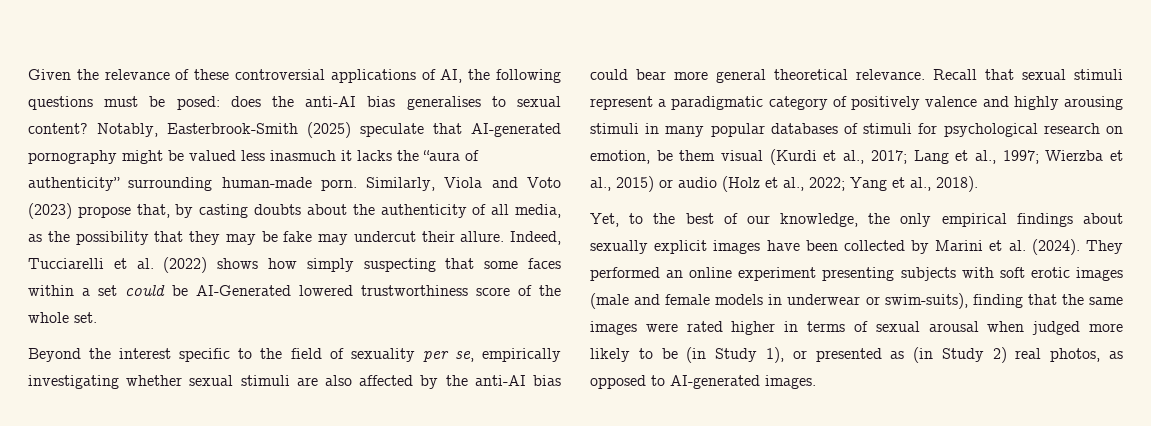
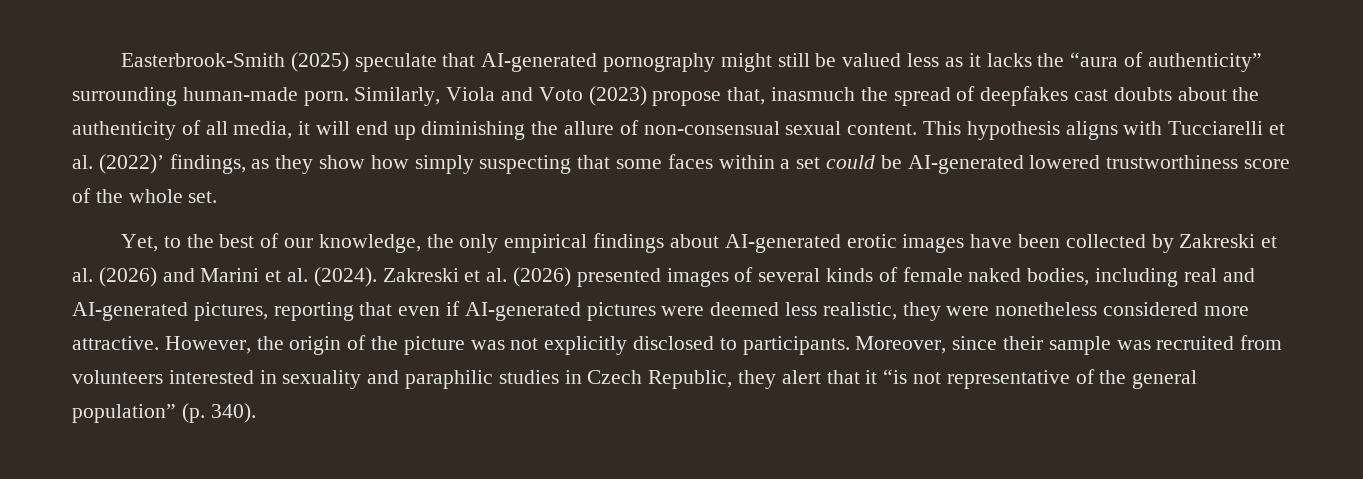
[28,69,561,83] [28,96,561,110] [28,123,158,137] Given the relevance of these controversial applications of AI, the following questions must be posed: does the anti-AI bias generalises to sexual content? Notably, -> (121, 60) none
(163, 157) none -> [777,53,810,67] still
[270,150,336,161] inasmuch -> [944,57,963,67] as
[175,204,249,218] by casting -> [771,86,1109,106] inasmuch the spread of deepfakes cast
[28,231,561,245] [28,257,259,273] as the possibility that they may be fake may undercut their allure. Indeed, Tucciarelli et al. (2022) shows -> [298,120,1286,140] [72,154,366,174] it will end up diminishing the allure of non-consensual sexual content. This hypothesis aligns with Tucciarelli et al. (2022)’ findings, as they show
[196,285,291,296] AI-Generated -> [907,155,1024,174] AI-generated
[28,348,561,362] [28,375,561,389] [590,69,1123,83] [590,96,1123,110] [590,123,1123,137] [590,149,1123,165] [590,176,978,192] // Beyond the interest specific to the field of sexuality per se, empirically investigating whether sexual stimuli are also affected by the anti-AI bias could bear more general theoretical relevance. Recall that sexual stimuli represent a paradigmatic category of positively valence and highly arousing stimuli in many popular databases of stimuli for psychological research on emotion, be them visual (Kurdi et al., 2017; Lang et al., 1997; Wierzba et al., 2015) or audio (Holz et al., 2022; Yang et al., 2018). -> (218, 197) none
[590,240,708,254] sexually explicit -> [724,234,897,253] AI-generated erotic
[935,239,1123,255] [590,267,1123,281] [590,293,1123,309] [590,321,1123,335] [590,347,1123,363] [590,375,816,389] Marini et al. (2024). They performed an online experiment presenting subjects with soft erotic images (male and female models in underwear or swim-suits), finding that the same images were rated higher in terms of sexual arousal when judged more likely to be (in Study 1), or presented as (in Study 2) real photos, as opposed to AI-generated images. -> [1179,234,1278,248] [72,267,1255,287] [72,301,1249,321] [72,335,1283,355] [72,369,1198,389] [72,403,256,423] Zakreski et al. (2026) and Marini et al. (2024). Zakreski et al. (2026) presented images of several kinds of female naked bodies, including real and AI-generated pictures, reporting that even if AI-generated pictures were deemed less realistic, they were nonetheless considered more attractive. However, the origin of the picture was not explicitly disclosed to participants. Moreover, since their sample was recruited from volunteers interested in sexuality and paraphilic studies in Czech Republic, they alert that it “is not representative of the general population” (p. 340).

